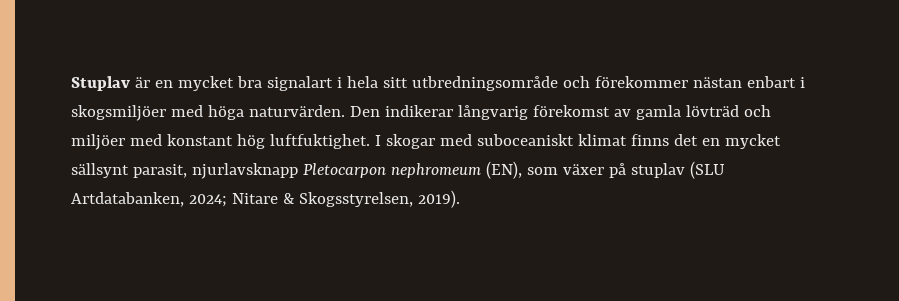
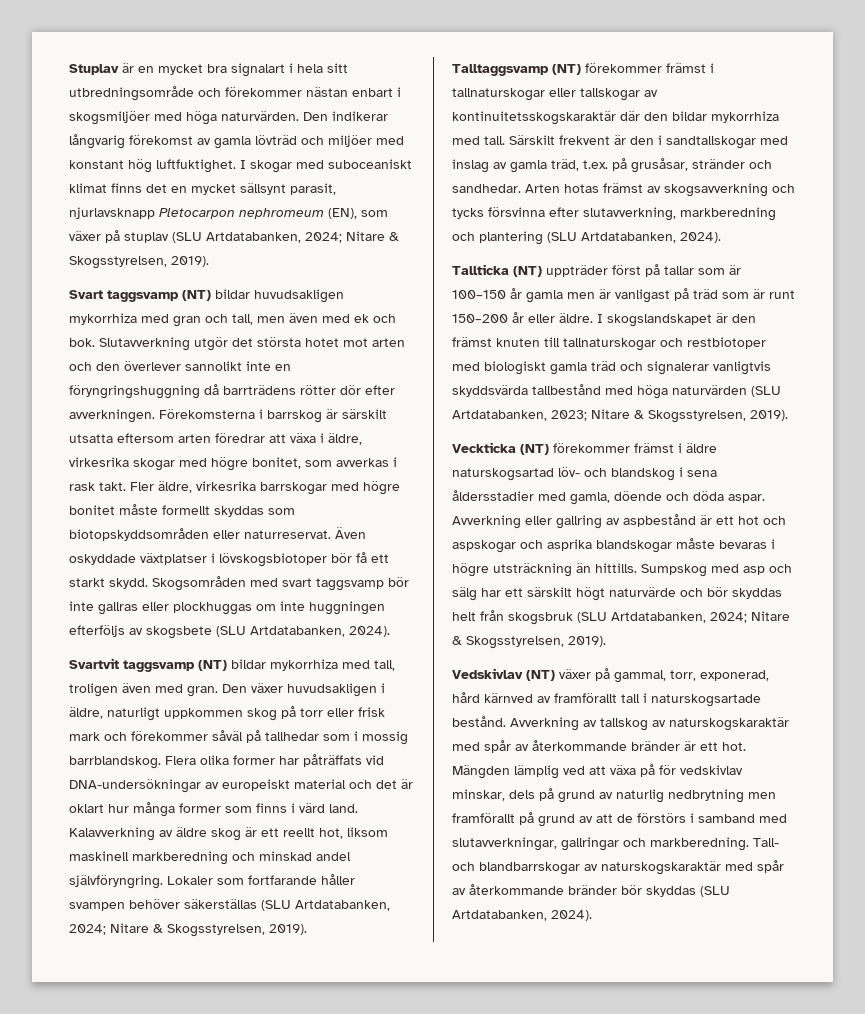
(460, 199) none -> [69,289,344,303] [69,313,396,327] [69,337,405,351] [69,361,291,371] [69,384,395,399] [69,409,387,423] [69,433,362,445] [69,457,397,471] [69,481,400,495] [69,504,295,517] [69,527,366,541] [69,552,389,567] [69,576,409,591] [69,601,385,615] [69,625,390,639] [69,658,395,672] [69,683,385,697] [69,706,385,721] [69,730,408,745] [69,754,384,769] [69,779,413,793] [69,802,358,817] [69,827,388,841] [69,851,351,865] [69,874,355,889] [69,899,390,911] [69,923,307,937] [452,63,714,76] [452,88,658,101] [452,111,779,125] [452,135,788,149] [452,158,772,173] [452,183,795,197] [452,207,776,221] [452,231,721,245] [452,264,741,277] [452,288,795,303] [452,312,756,327] [452,337,766,351] [452,361,771,375] [452,384,781,399] [452,409,788,423] [452,442,717,455] [452,467,717,481] [452,490,765,505] [452,514,786,529] [452,538,775,553] [452,563,792,577] [452,587,782,601] [452,610,790,625] [452,636,606,649] [452,668,769,683] [452,692,761,707] [452,716,789,731] [452,740,746,753] [452,764,743,779] [452,788,776,803] [452,812,787,827] [452,837,779,851] [452,860,784,875] [452,884,730,897] [452,910,592,921] // Svart taggsvamp (NT) bildar huvudsakligen mykorrhiza med gran och tall, men även med ek och bok. Slutavverkning utgör det största hotet mot arten och den överlever sannolikt inte en föryngringshuggning då barrträdens rötter dör efter avverkningen. Förekomsterna i barrskog är särskilt utsatta eftersom arten föredrar att växa i äldre, virkesrika skogar med högre bonitet, som avverkas i rask takt. Fler äldre, virkesrika barrskogar med högre bonitet måste formellt skyddas som biotopskyddsområden eller naturreservat. Även oskyddade växtplatser i lövskogsbiotoper bör få ett starkt skydd. Skogsområden med svart taggsvamp bör inte gallras eller plockhuggas om inte huggningen efterföljs av skogsbete (SLU Artdatabanken, 2024). // Svartvit taggsvamp (NT) bildar mykorrhiza med tall, troligen även med gran. Den växer huvudsakligen i äldre, naturligt uppkommen skog på torr eller frisk mark och förekommer såväl på tallhedar som i mossig barrblandskog. Flera olika former har påträffats vid DNA-undersökningar av europeiskt material och det är oklart hur många former som finns i värd land. Kalavverkning av äldre skog är ett reellt hot, liksom maskinell markberedning och minskad andel självföryngring. Lokaler som fortfarande håller svampen behöver säkerställas (SLU Artdatabanken, 2024; Nitare & Skogsstyrelsen, 2019). // Talltaggsvamp (NT) förekommer främst i tallnaturskogar eller tallskogar av kontinuitetsskogskaraktär där den bildar mykorrhiza med tall. Särskilt frekvent är den i sandtallskogar med inslag av gamla träd, t.ex. på grusåsar, stränder och sandhedar. Arten hotas främst av skogsavverkning och tycks försvinna efter slutavverkning, markberedning och plantering (SLU Artdatabanken, 2024). // Tallticka (NT) uppträder först på tallar som är 100–150 år gamla men är vanligast på träd som är runt 150–200 år eller äldre. I skogslandskapet är den främst knuten till tallnaturskogar och restbiotoper med biologiskt gamla träd och signalerar vanligtvis skyddsvärda tallbestånd med höga naturvärden (SLU Artdatabanken, 2023; Nitare & Skogsstyrelsen, 2019). // Veckticka (NT) förekommer främst i äldre naturskogsartad löv- och blandskog i sena åldersstadier med gamla, döende och döda aspar. Avverkning eller gallring av aspbestånd är ett hot och aspskogar och asprika blandskogar måste bevaras i högre utsträckning än hittills. Sumpskog med asp och sälg har ett särskilt högt naturvärde och bör skyddas helt från skogsbruk (SLU Artdatabanken, 2024; Nitare & Skogsstyrelsen, 2019). // Vedskivlav (NT) växer på gammal, torr, exponerad, hård kärnved av framförallt tall i naturskogsartade bestånd. Avverkning av tallskog av naturskogskaraktär med spår av återkommande bränder är ett hot. Mängden lämplig ved att växa på för vedskivlav minskar, dels på grund av naturlig nedbrytning men framförallt på grund av att de förstörs i samband med slutavverkningar, gallringar och markberedning. Tall- och blandbarrskogar av naturskogskaraktär med spår av återkommande bränder bör skyddas (SLU Artdatabanken, 2024).

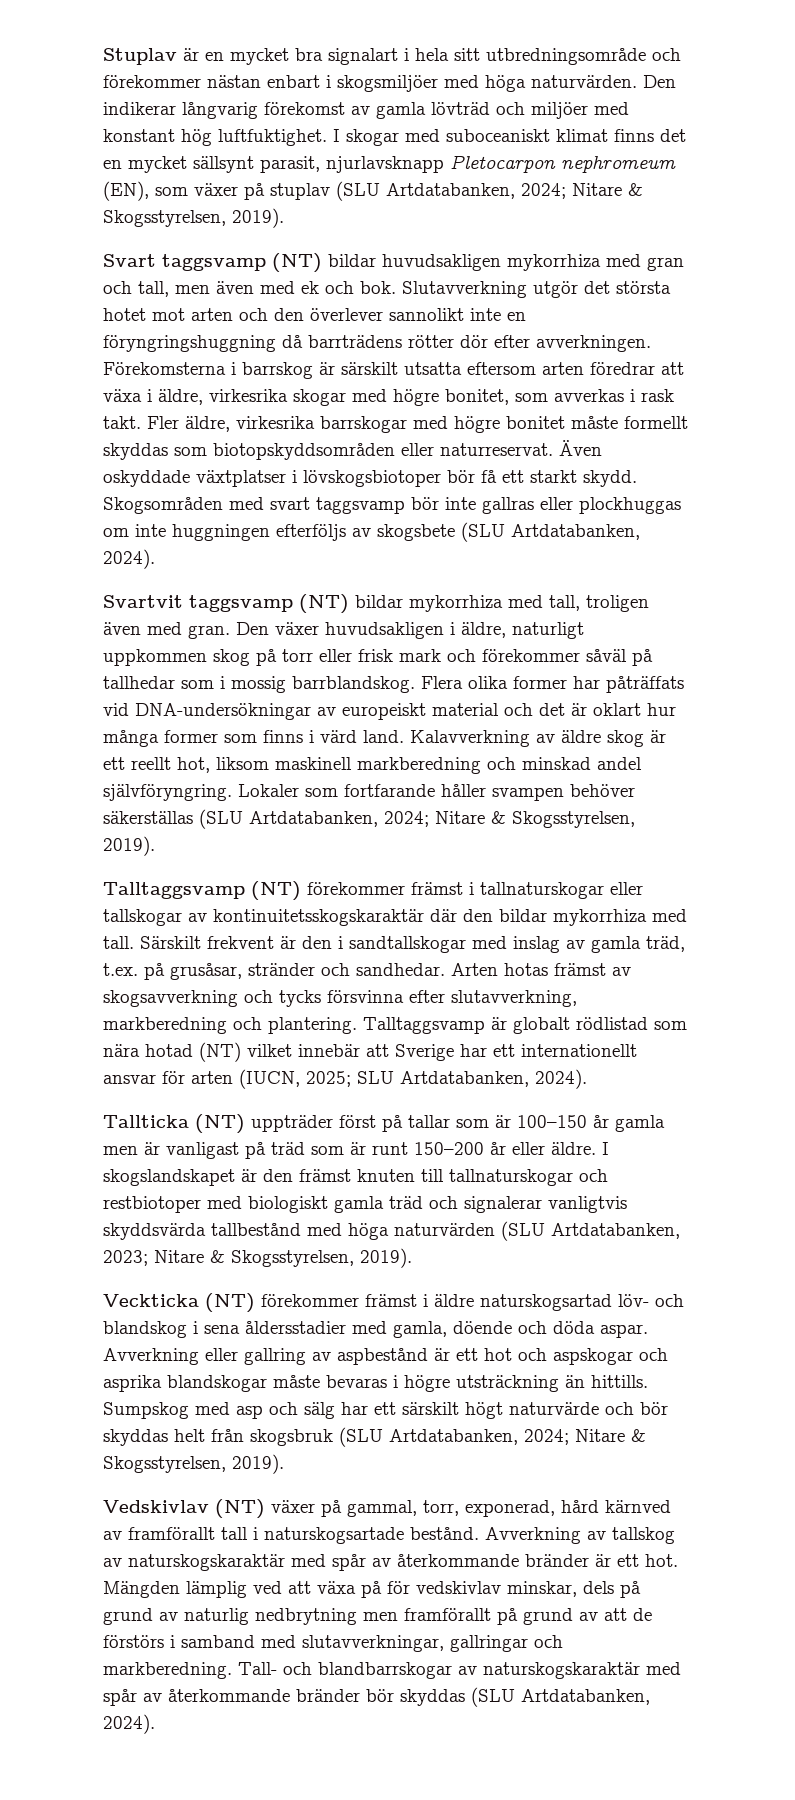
[479,231,577,245] plantering (SLU -> [268,1017,687,1034] [103,1042,637,1062] [103,1069,394,1089] plantering. Talltaggsvamp är globalt rödlistad som nära hotad (NT) vilket innebär att Sverige har ett internationellt ansvar för arten (IUCN, 2025; SLU

